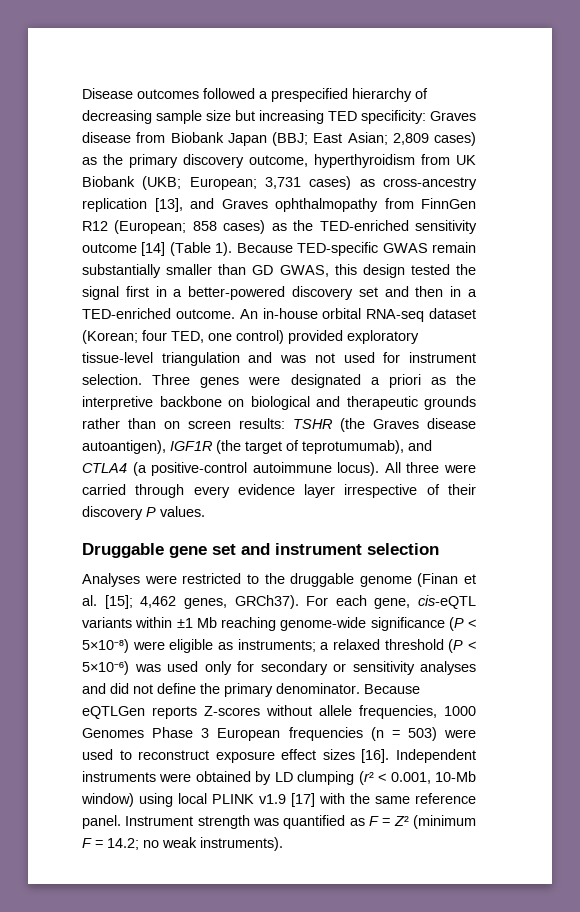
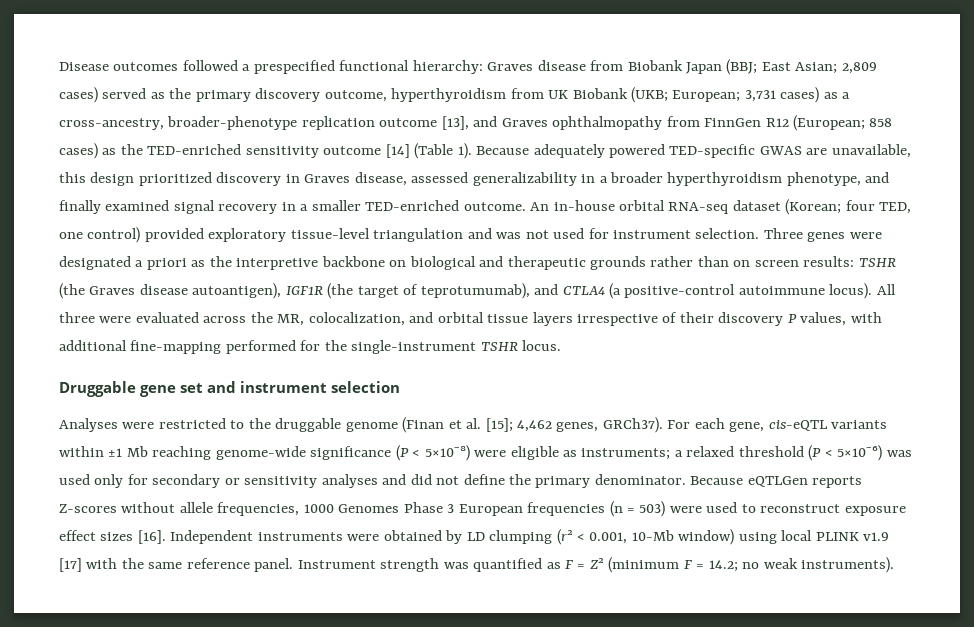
[352,88,428,102] [82,110,426,124] hierarchy of decreasing sample size but increasing TED specificity: -> [339,60,483,74] functional hierarchy:
(476, 139) none -> [102,88,147,99] served
[383,177,477,190] [82,198,147,212] cross-ancestry replication -> [842,92,851,99] [59,116,438,130] a cross-ancestry, broader-phenotype replication outcome
[297,242,476,256] [82,264,476,278] [82,286,478,300] TED-specific GWAS remain substantially smaller than GD GWAS, this design tested the signal first in a better-powered discovery set and then in a -> [533,144,911,158] [59,172,890,186] [59,200,361,214] adequately powered TED-specific GWAS are unavailable, this design prioritized discovery in Graves disease, assessed generalizability in a broader hyperthyroidism phenotype, and finally examined signal recovery in a smaller
[82,484,336,498] carried through every evidence layer -> [135,312,573,326] evaluated across the MR, colocalization, and orbital tissue layers
[160,506,205,517] values. -> [800,312,882,326] [59,340,562,354] values, with additional fine-mapping performed for the single-instrument TSHR locus.

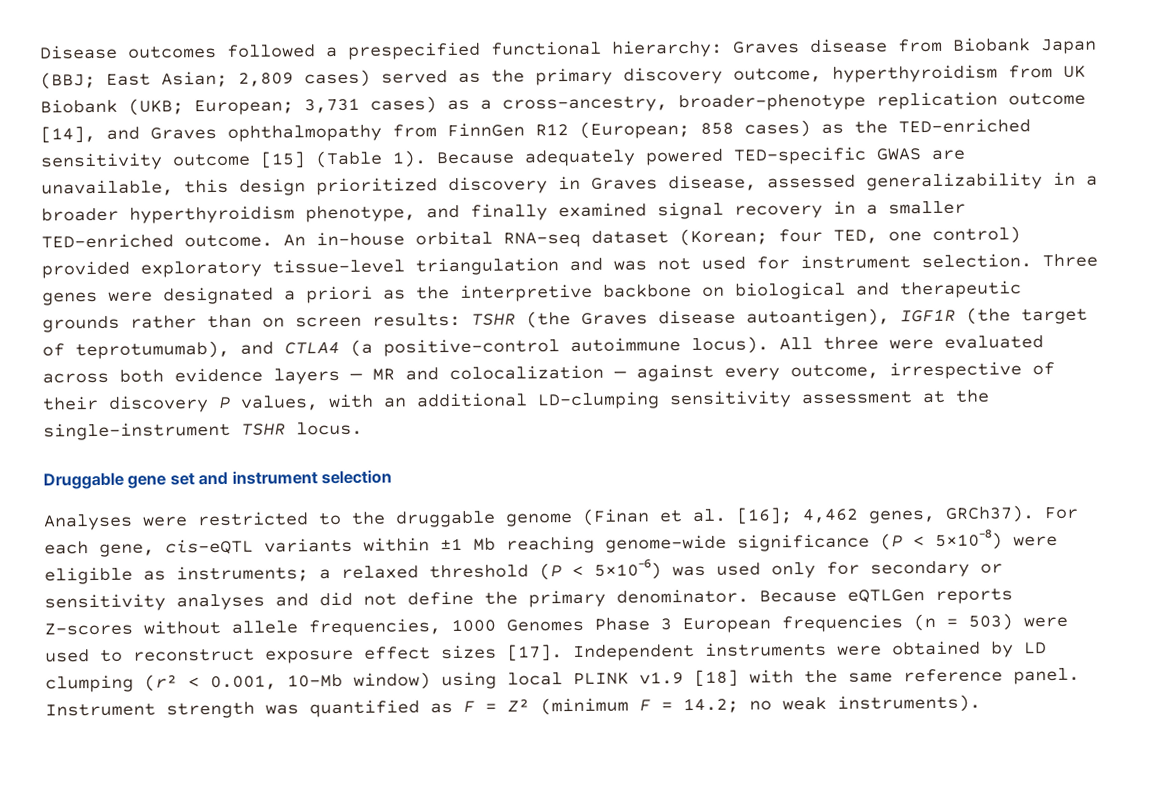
[441,116,469,130] [13], -> [40,126,96,144] [14],
[385,144,410,158] [14] -> [260,151,306,169] [15]
[250,312,573,326] the MR, colocalization, and orbital tissue layers -> [119,363,879,385] both evidence layers — MR and colocalization — against every outcome,
[59,340,321,354] additional fine-mapping performed for -> [383,390,946,410] an additional LD-clumping sensitivity assessment at
[485,418,513,432] [15]; -> [736,507,793,525] [16];
[137,530,166,544] [16]. -> [507,644,563,662] [17].
[59,558,82,572] [17] -> [694,669,739,688] [18]

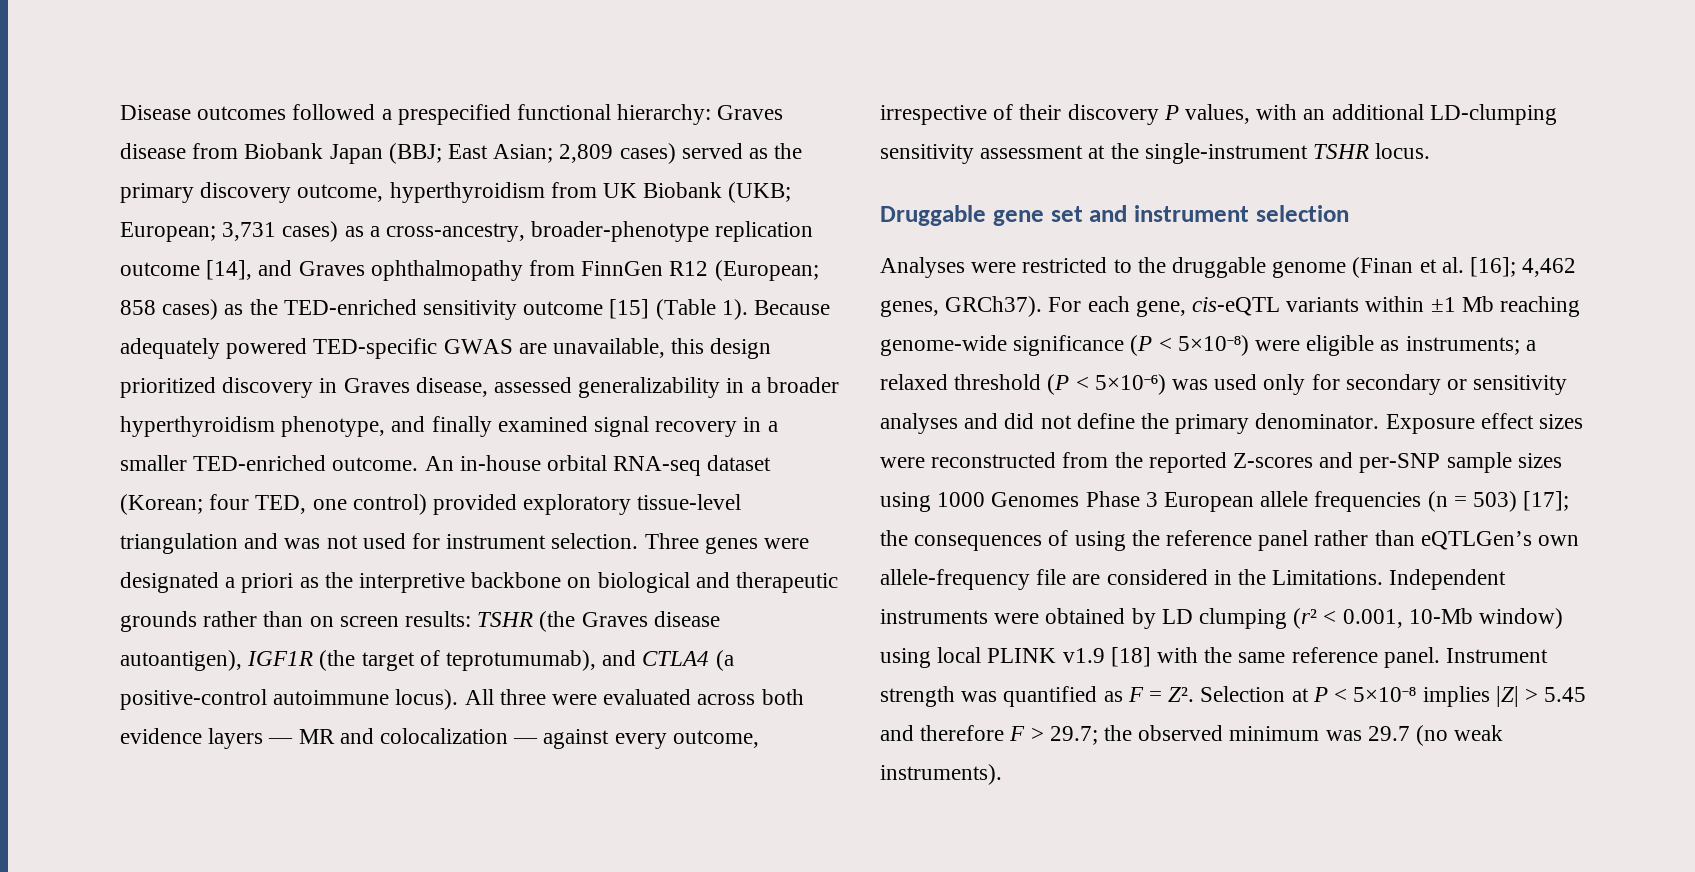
[759,588,1013,604] [44,618,441,637] Because eQTLGen reports Z-scores without allele frequencies, -> [1385,413,1584,434] [880,452,1562,473] [880,492,931,512] Exposure effect sizes were reconstructed from the reported Z-scores and per-SNP sample sizes using
(771, 625) none -> [1260,491,1309,507] allele
[1023,616,1068,628] [45,644,563,664] were used to reconstruct exposure effect sizes [17]. -> [1523,491,1570,511] [880,530,1580,551] [880,569,1384,590] [17]; the consequences of using the reference panel rather than eQTLGen’s own allele-frequency file are considered in the Limitations.
[507,697,772,716] Z² (minimum F = 14.2; no -> [1168,686,1587,707] [880,725,1449,746] Z². Selection at P < 5×10⁻⁸ implies |Z| > 5.45 and therefore F > 29.7; the observed minimum was 29.7 (no

